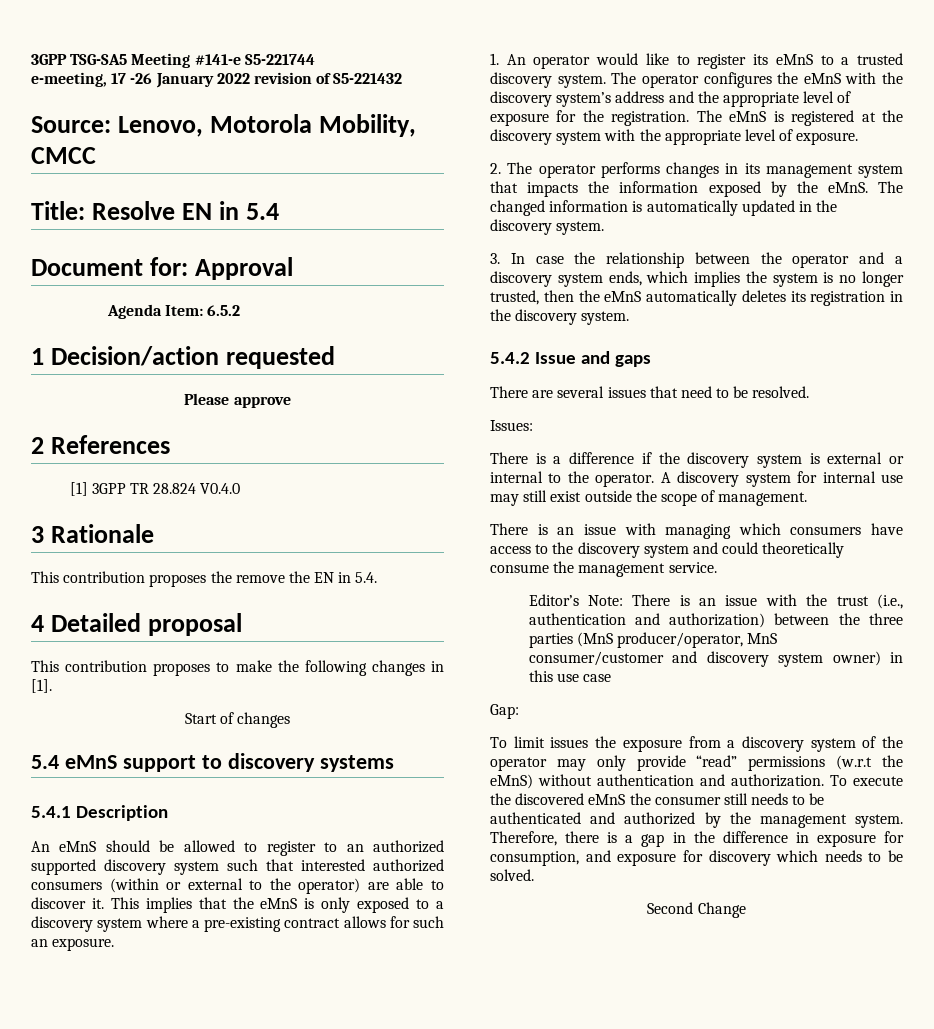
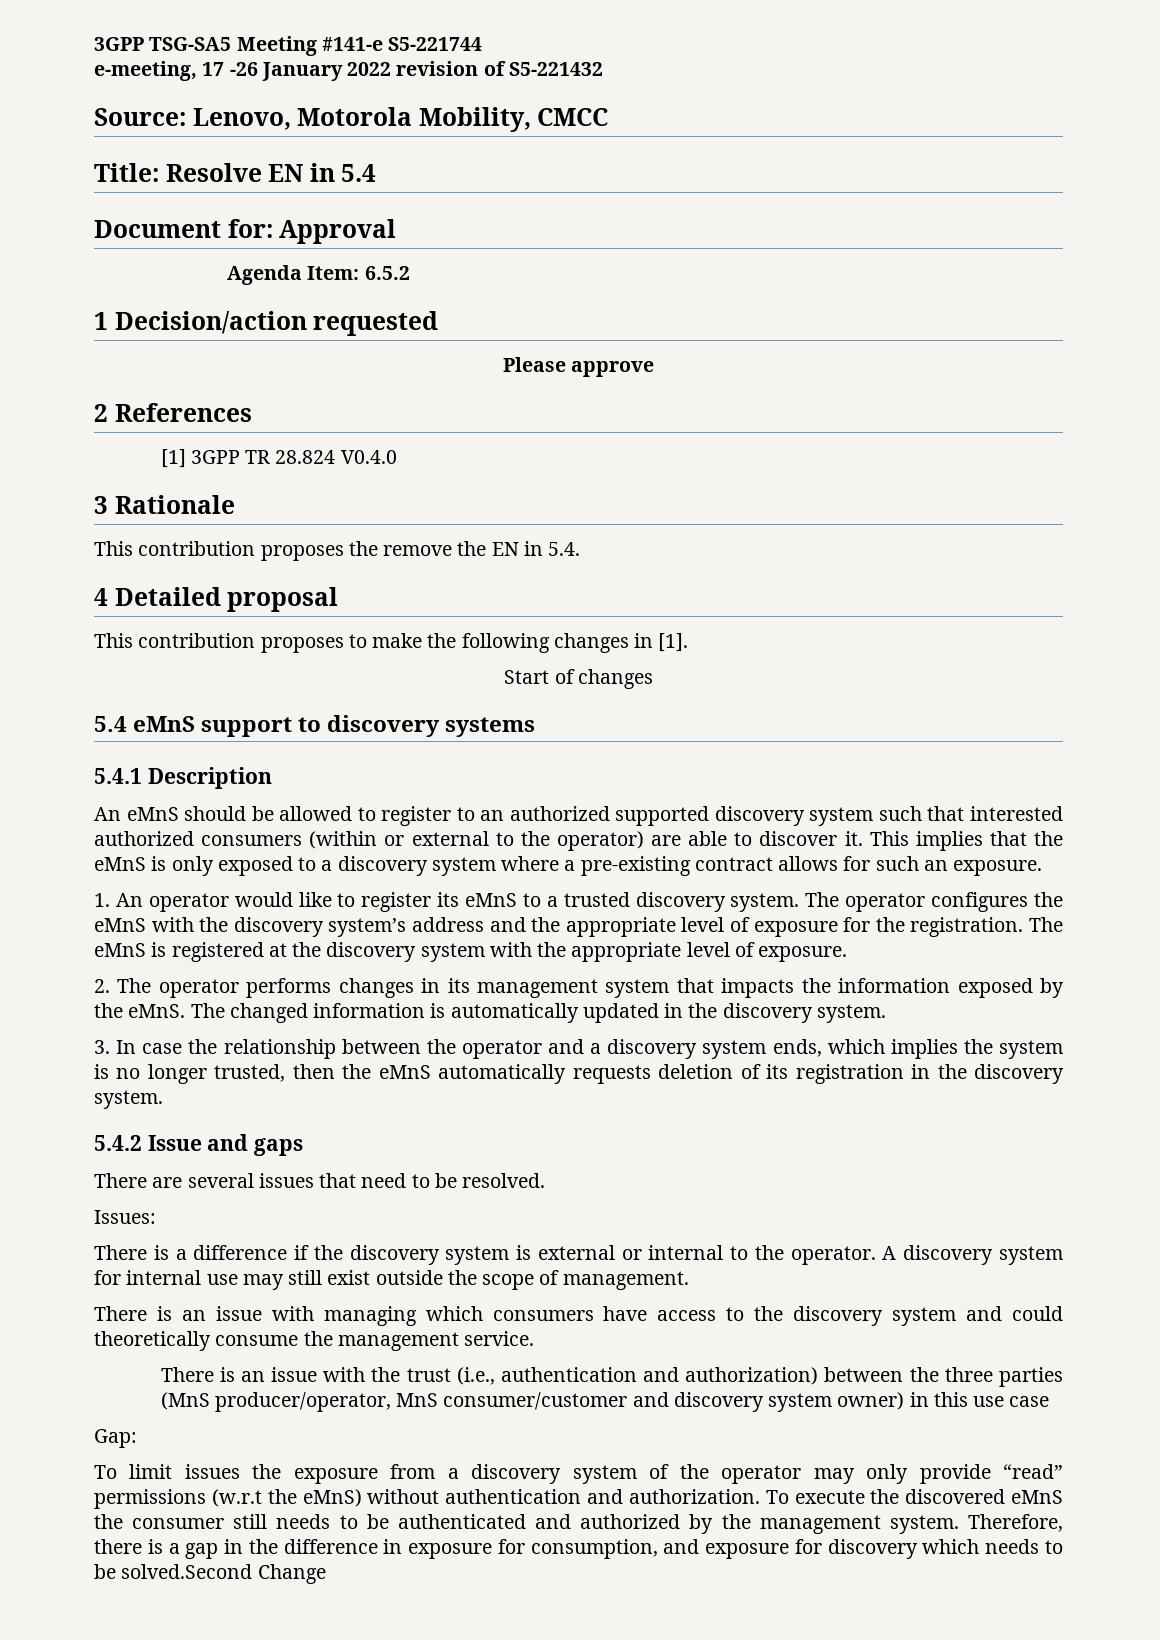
[741,290,786,302] deletes -> [572,1064,761,1084] requests deletion of
[528,594,623,606] Editor’s Note: -> (535, 1338) none
[490,869,534,881] [647,902,694,914] solved. // Second -> [121,1564,253,1579] solved.Second

